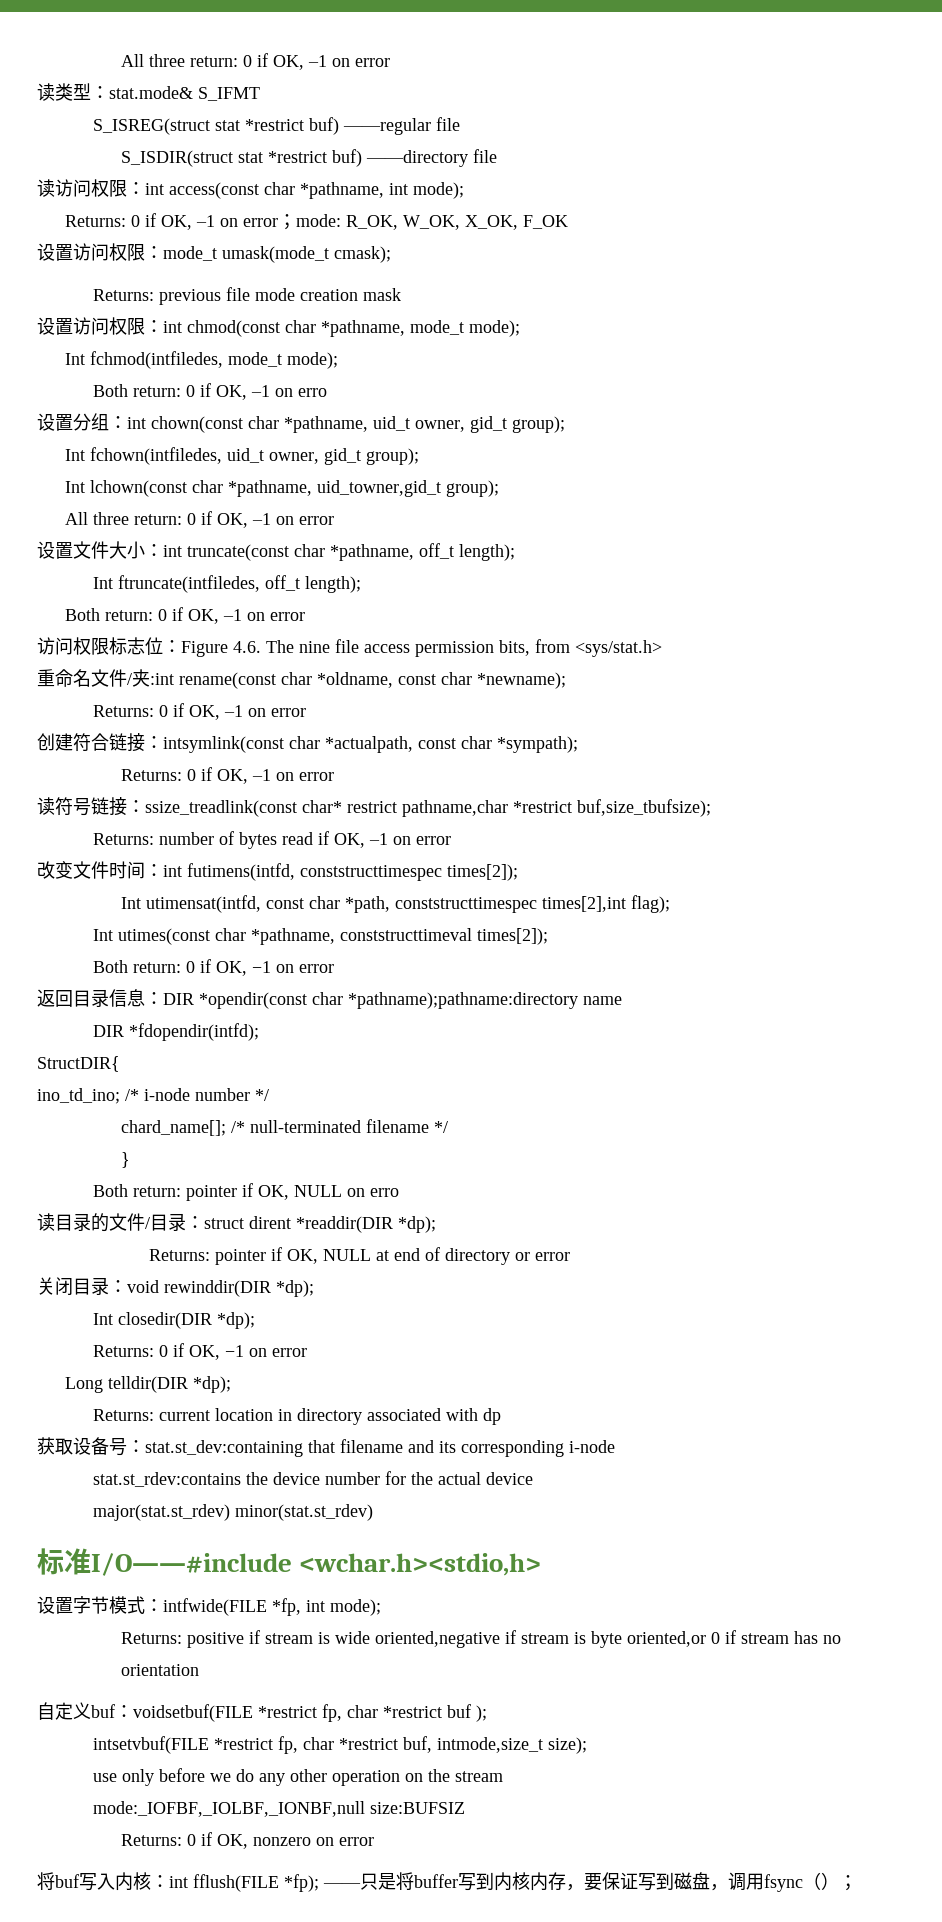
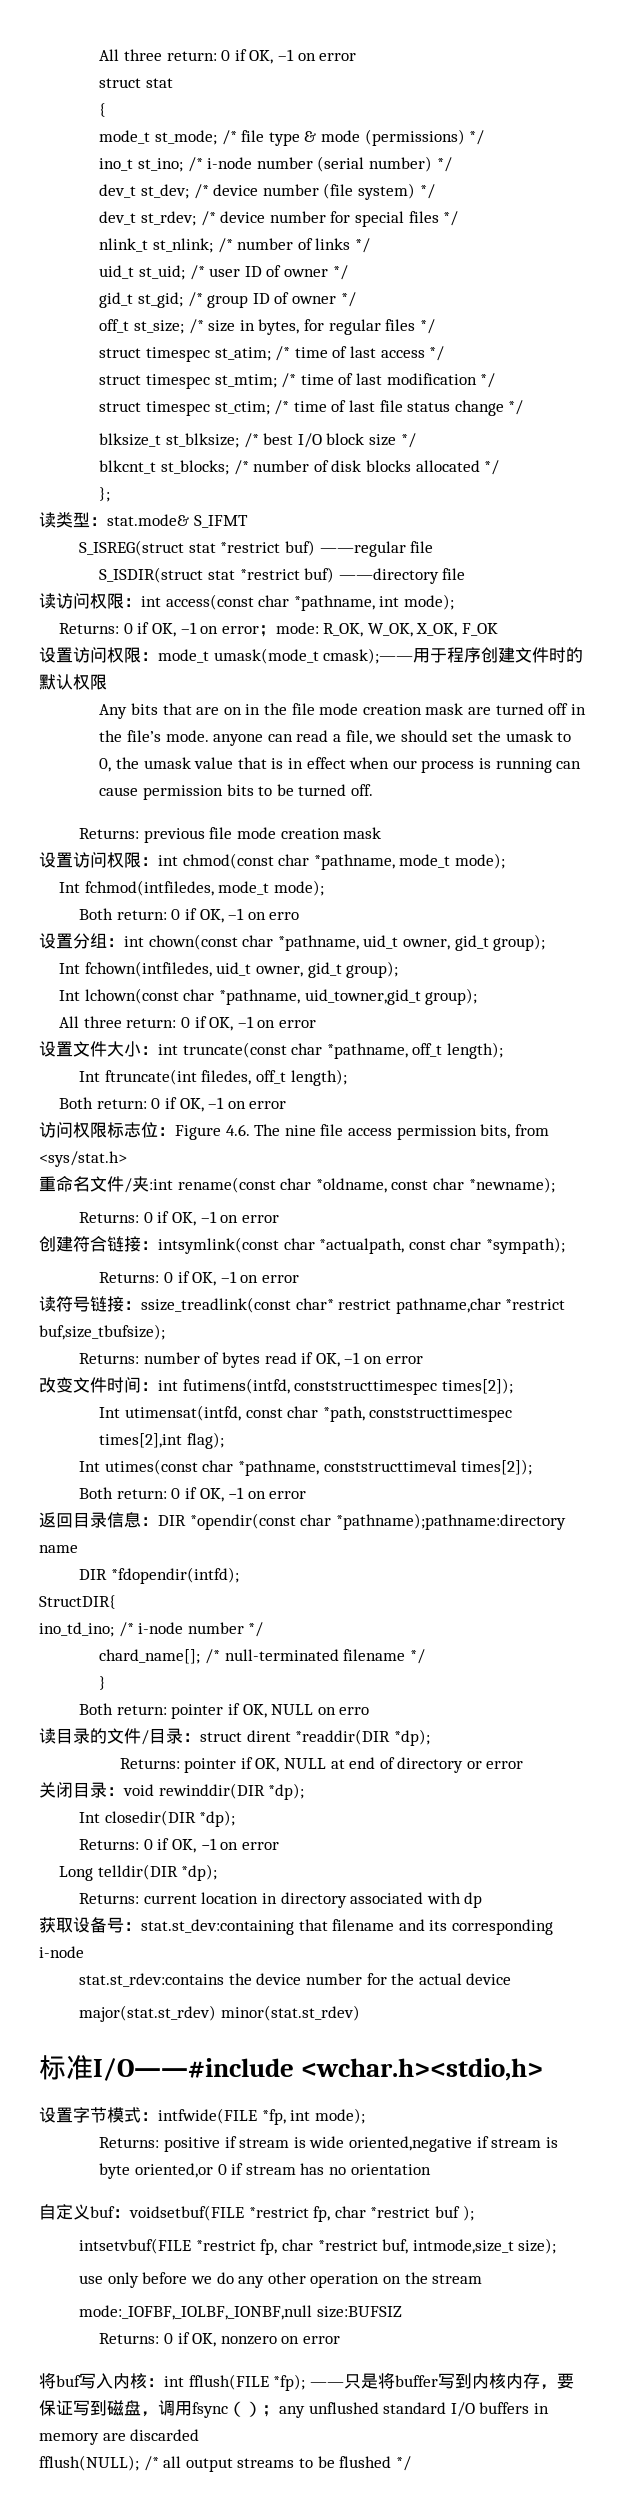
[120,53,390,70] All three return: 0 if OK, –1 on error -> [99,49,357,64] [99,78,174,88] [99,103,107,117] [99,129,485,146] [99,156,452,172] [99,183,435,200] [99,211,459,227] [99,238,370,253] [99,265,348,280] [99,292,356,308] [99,319,435,335] [99,346,445,362] [99,373,496,389] [99,400,524,416] [99,433,416,448] [99,460,500,475] [99,487,111,502] All three return: 0 if OK, –1 on error // struct stat // { // mode_t st_mode; /* file type & mode (permissions) */ // ino_t st_ino; /* i-node number (serial number) */ // dev_t st_dev; /* device number (file system) */ // dev_t st_rdev; /* device number for special files */ // nlink_t st_nlink; /* number of links */ // uid_t st_uid; /* user ID of owner */ // gid_t st_gid; /* group ID of owner */ // off_t st_size; /* size in bytes, for regular files */ // struct timespec st_atim; /* time of last access */ // struct timespec st_mtim; /* time of last modification */ // struct timespec st_ctim; /* time of last file status change */ // blksize_t st_blksize; /* best I/O block size */ // blkcnt_t st_blocks; /* number of disk blocks allocated */ // };
[334,246,391,263] cmask); -> [323,647,584,664] [39,674,107,690] [99,703,586,719] [99,730,572,746] [99,757,582,773] [99,784,373,800] cmask);——用于程序创建文件时的默认权限 // Any bits that are on in the file mode creation mask are turned off in the file’s mode. anyone can read a file, we should set the umask to 0, the umask value that is in effect when our process is running can cause permission bits to be turned off.
[117,575,260,593] ftruncate(intfiledes, -> [104,1069,252,1085] ftruncate(int filedes,
(857, 1883) none -> [279,2402,549,2418] [39,2429,200,2445] [39,2455,411,2472] any unflushed standard I/O buffers in memory are discarded // fflush(NULL); /* all output streams to be flushed */

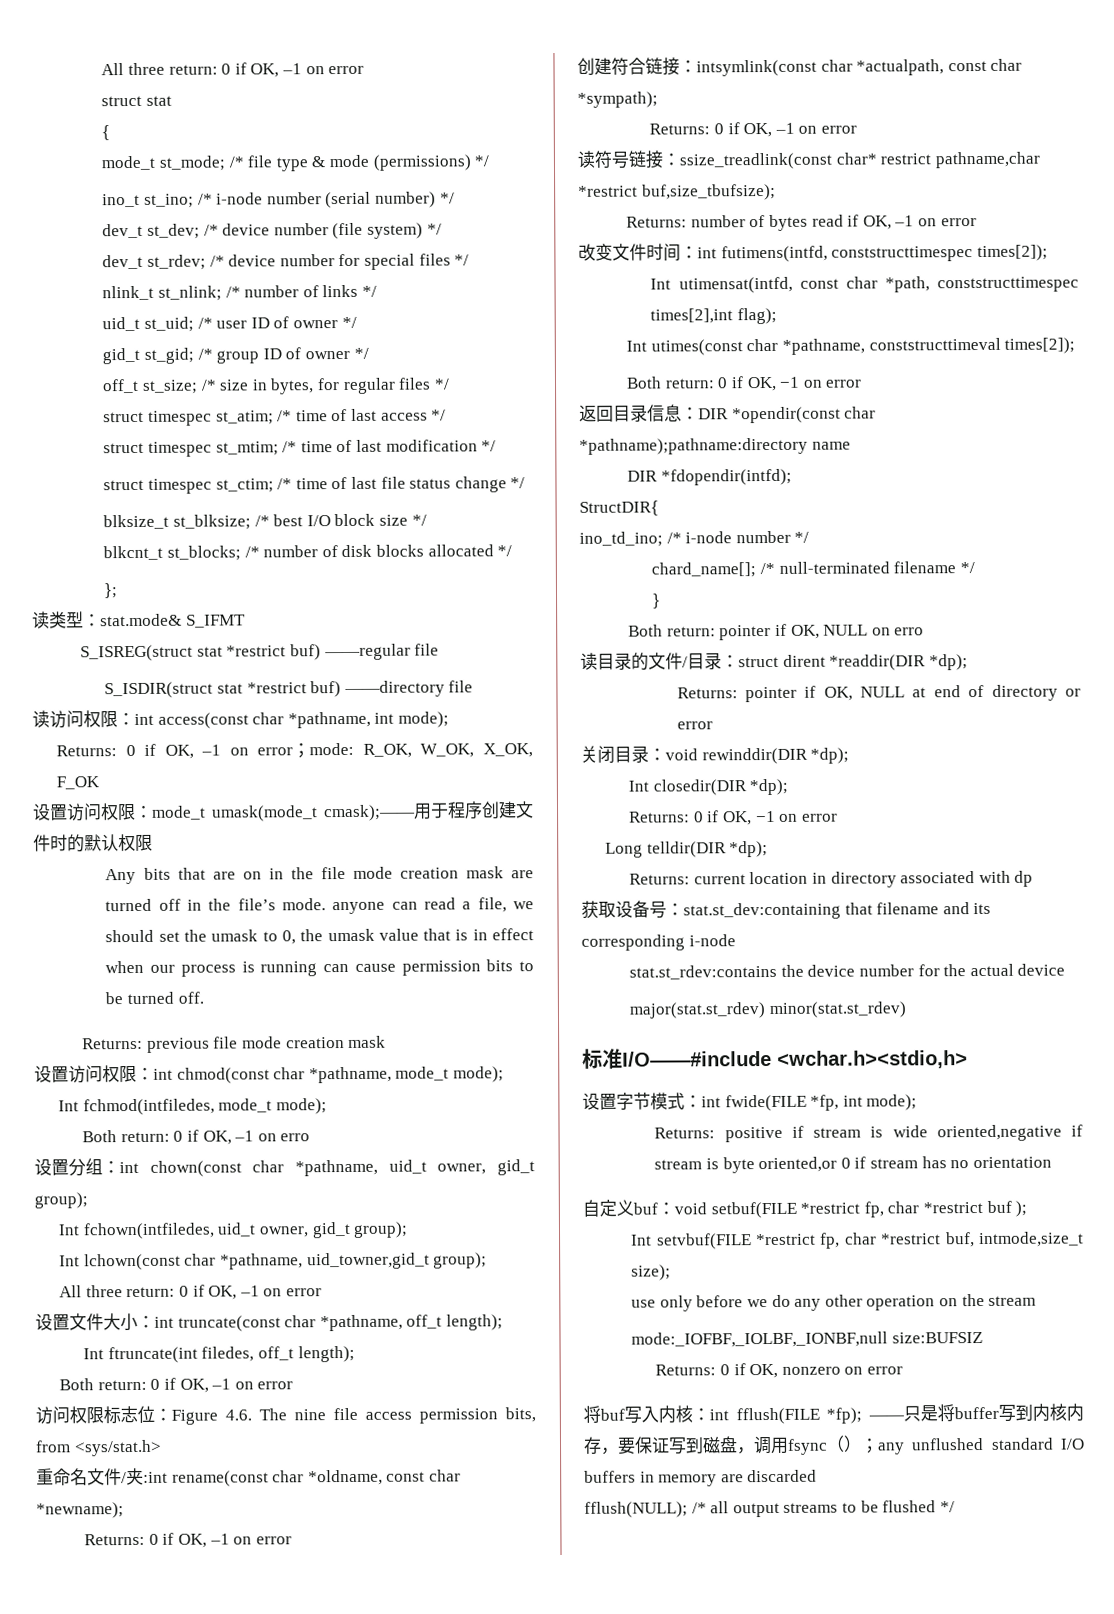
[158,2108,257,2124] intfwide(FILE -> [701,1094,807,1112] int fwide(FILE
[129,2205,244,2221] voidsetbuf(FILE -> [674,1201,797,1219] void setbuf(FILE
[79,2238,192,2254] intsetvbuf(FILE -> [631,1233,752,1250] Int setvbuf(FILE

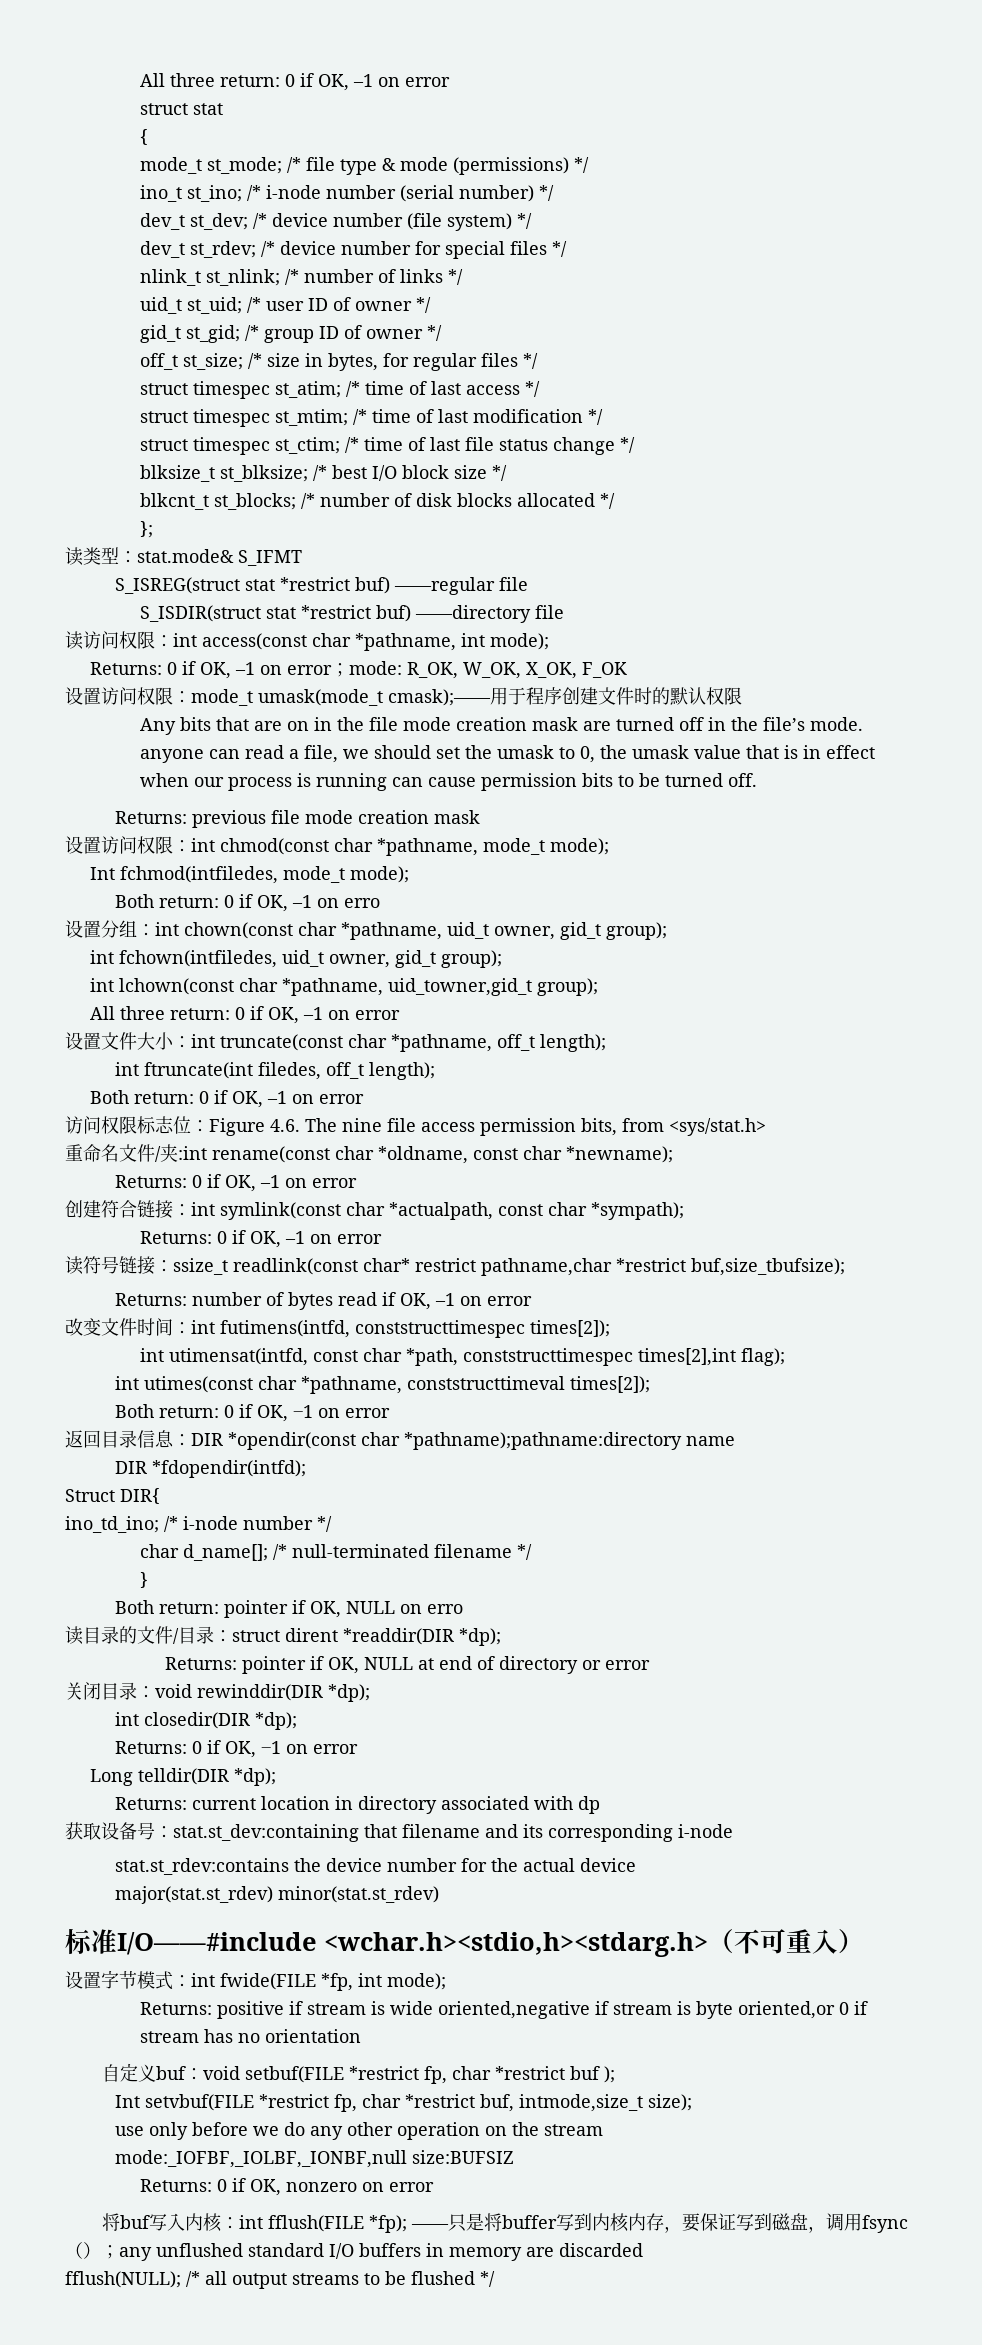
[58,1224,81,1236] Int -> [90,950,115,964] int
[59,1255,81,1267] Int -> [90,978,115,992] int
[83,1348,105,1360] Int -> [115,1062,140,1076] int
[696,59,817,77] intsymlink(const -> [191,1202,341,1220] int symlink(const
[679,152,832,170] ssize_treadlink(const -> [173,1258,358,1275] ssize_t readlink(const
[650,278,672,290] Int -> [140,1348,165,1362] int
[626,340,648,352] Int -> [115,1376,140,1390] int
[579,500,659,516] StructDIR{ -> [65,1488,160,1504] Struct DIR{
[651,562,757,578] chard_name[]; -> [140,1544,269,1561] char d_name[];
[628,780,650,792] Int -> [115,1712,140,1726] int
[777,1050,968,1069] <wchar.h><stdio,h> -> [324,1929,864,1957] <wchar.h><stdio,h><stdarg.h>（不可重入）

